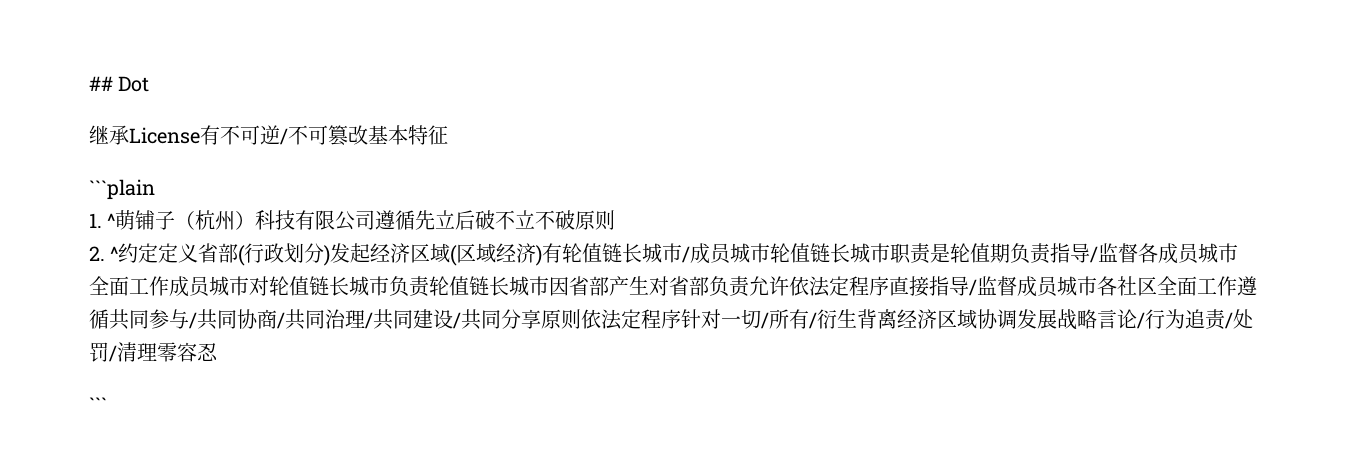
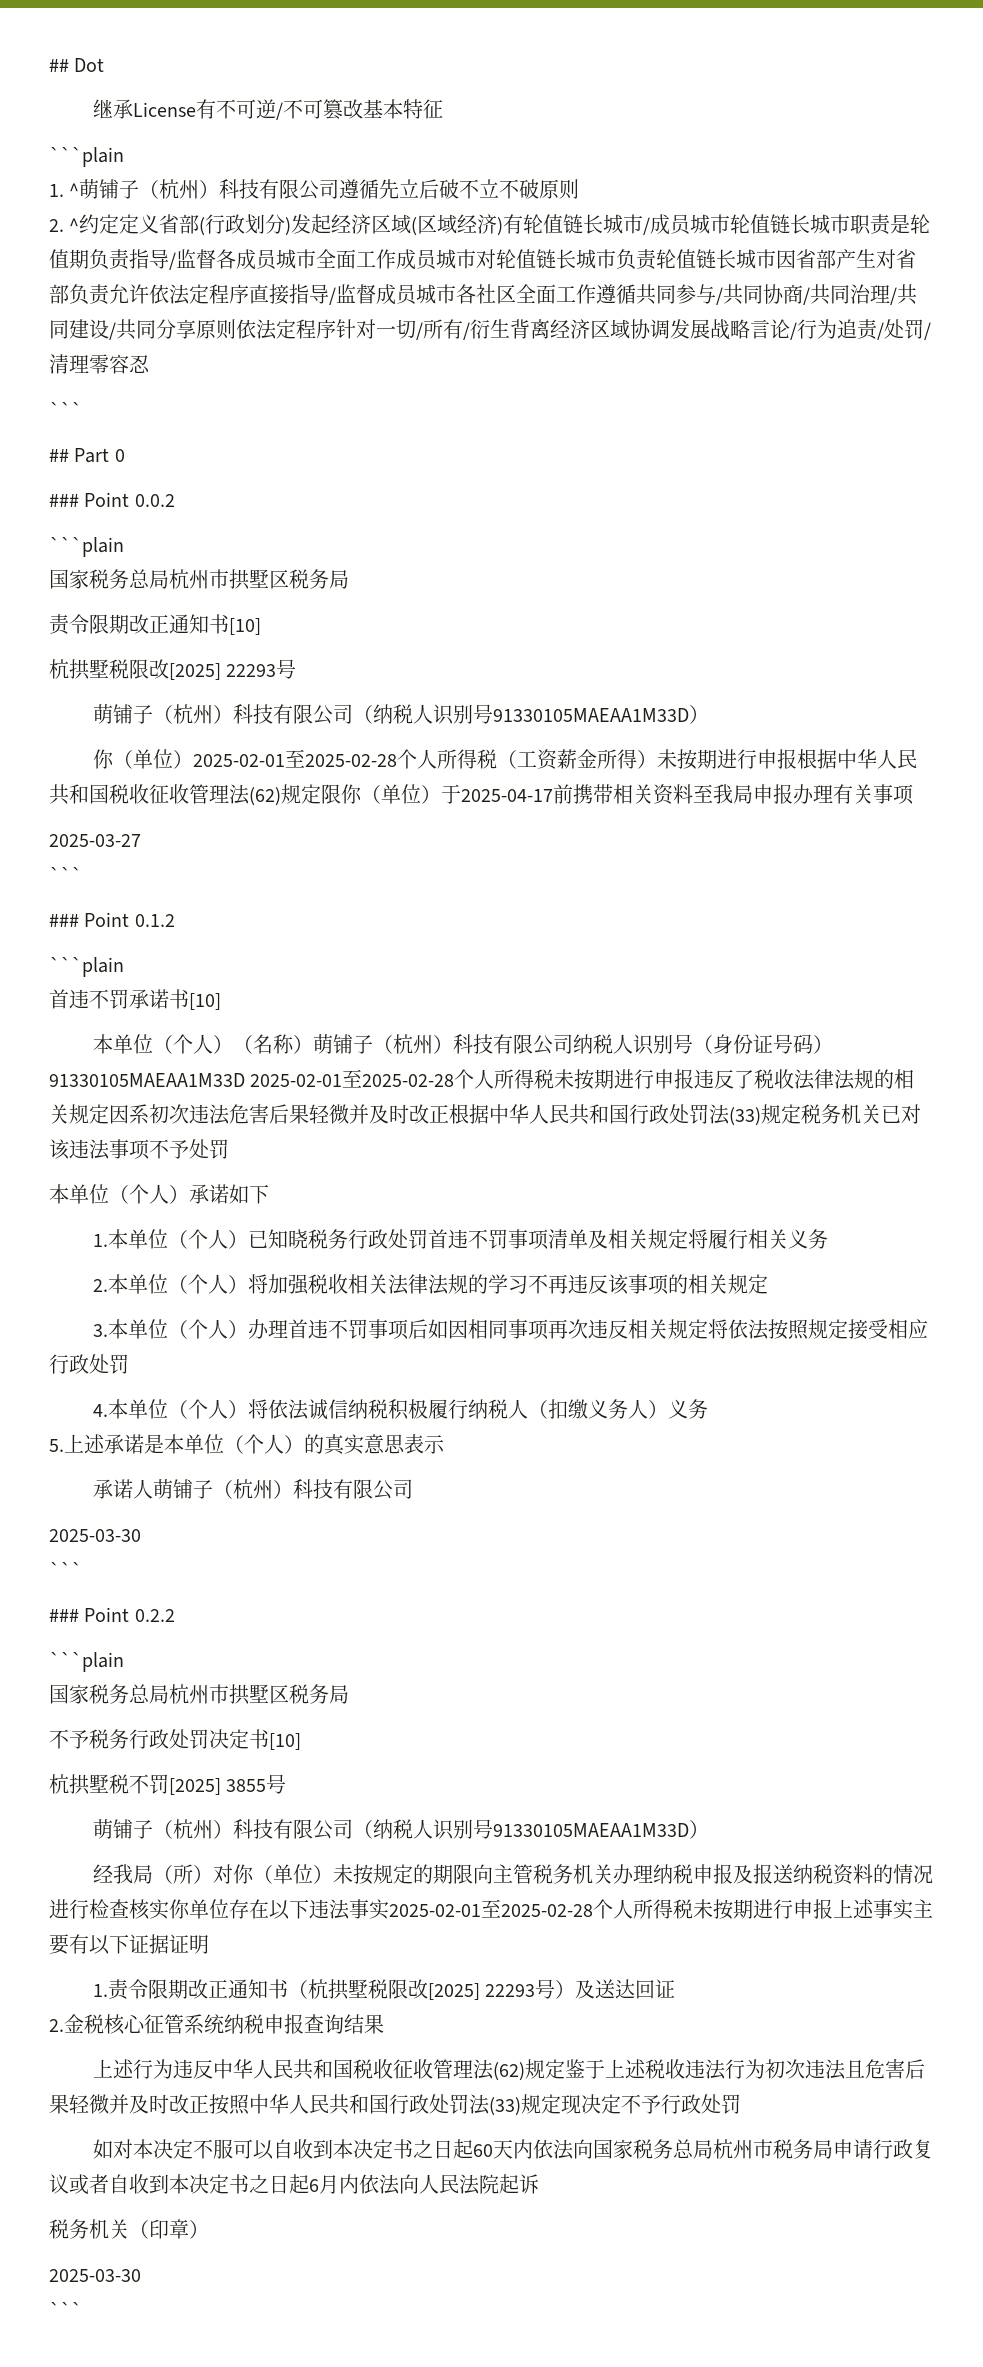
(107, 404) none -> [49,448,125,463] [49,492,175,507] [49,537,124,557] [49,569,349,590] [49,614,261,635] [49,659,297,680] [92,704,709,725] [92,749,917,770] [49,784,914,806] [49,834,141,847] [49,867,82,882] [49,912,175,927] [49,957,124,977] [49,989,221,1010] [92,1034,833,1055] [49,1069,915,1090] [49,1104,921,1126] [49,1139,229,1160] [49,1184,269,1204] [92,1229,828,1250] [92,1274,768,1295] [92,1319,928,1340] [49,1354,129,1374] [92,1399,708,1420] [49,1434,445,1455] [92,1479,413,1500] [49,1529,141,1542] [49,1562,82,1577] [49,1607,175,1622] [49,1652,124,1672] [49,1684,349,1705] [49,1729,301,1750] [49,1774,287,1795] [92,1819,709,1840] [92,1864,933,1885] [49,1899,933,1920] [49,1934,209,1955] [92,1979,676,2000] [49,2014,384,2035] [92,2059,925,2081] [49,2094,741,2116] [92,2139,933,2160] [49,2174,539,2195] [49,2219,209,2239] [49,2269,141,2282] [49,2302,82,2317] // ## Part 0 // ### Point 0.0.2 // ```plain // 国家税务总局杭州市拱墅区税务局 // 责令限期改正通知书[10] // 杭拱墅税限改[2025] 22293号 // 萌铺子（杭州）科技有限公司（纳税人识别号91330105MAEAA1M33D） // 你（单位）2025-02-01至2025-02-28个人所得税（工资薪金所得）未按期进行申报根据中华人民共和国税收征收管理法(62)规定限你（单位）于2025-04-17前携带相关资料至我局申报办理有关事项 // 2025-03-27 // ``` // ### Point 0.1.2 // ```plain // 首违不罚承诺书[10] // 本单位（个人）（名称）萌铺子（杭州）科技有限公司纳税人识别号（身份证号码）91330105MAEAA1M33D 2025-02-01至2025-02-28个人所得税未按期进行申报违反了税收法律法规的相关规定因系初次违法危害后果轻微并及时改正根据中华人民共和国行政处罚法(33)规定税务机关已对该违法事项不予处罚 // 本单位（个人）承诺如下 // 1.本单位（个人）已知晓税务行政处罚首违不罚事项清单及相关规定将履行相关义务 // 2.本单位（个人）将加强税收相关法律法规的学习不再违反该事项的相关规定 // 3.本单位（个人）办理首违不罚事项后如因相同事项再次违反相关规定将依法按照规定接受相应行政处罚 // 4.本单位（个人）将依法诚信纳税积极履行纳税人（扣缴义务人）义务 // 5.上述承诺是本单位（个人）的真实意思表示 // 承诺人萌铺子（杭州）科技有限公司 // 2025-03-30 // ``` // ### Point 0.2.2 // ```plain // 国家税务总局杭州市拱墅区税务局 // 不予税务行政处罚决定书[10] // 杭拱墅税不罚[2025] 3855号 // 萌铺子（杭州）科技有限公司（纳税人识别号91330105MAEAA1M33D） // 经我局（所）对你（单位）未按规定的期限向主管税务机关办理纳税申报及报送纳税资料的情况进行检查核实你单位存在以下违法事实2025-02-01至2025-02-28个人所得税未按期进行申报上述事实主要有以下证据证明 // 1.责令限期改正通知书（杭拱墅税限改[2025] 22293号）及送达回证 // 2.金税核心征管系统纳税申报查询结果 // 上述行为违反中华人民共和国税收征收管理法(62)规定鉴于上述税收违法行为初次违法且危害后果轻微并及时改正按照中华人民共和国行政处罚法(33)规定现决定不予行政处罚 // 如对本决定不服可以自收到本决定书之日起60天内依法向国家税务总局杭州市税务局申请行政复议或者自收到本决定书之日起6月内依法向人民法院起诉 // 税务机关（印章） // 2025-03-30 // ```

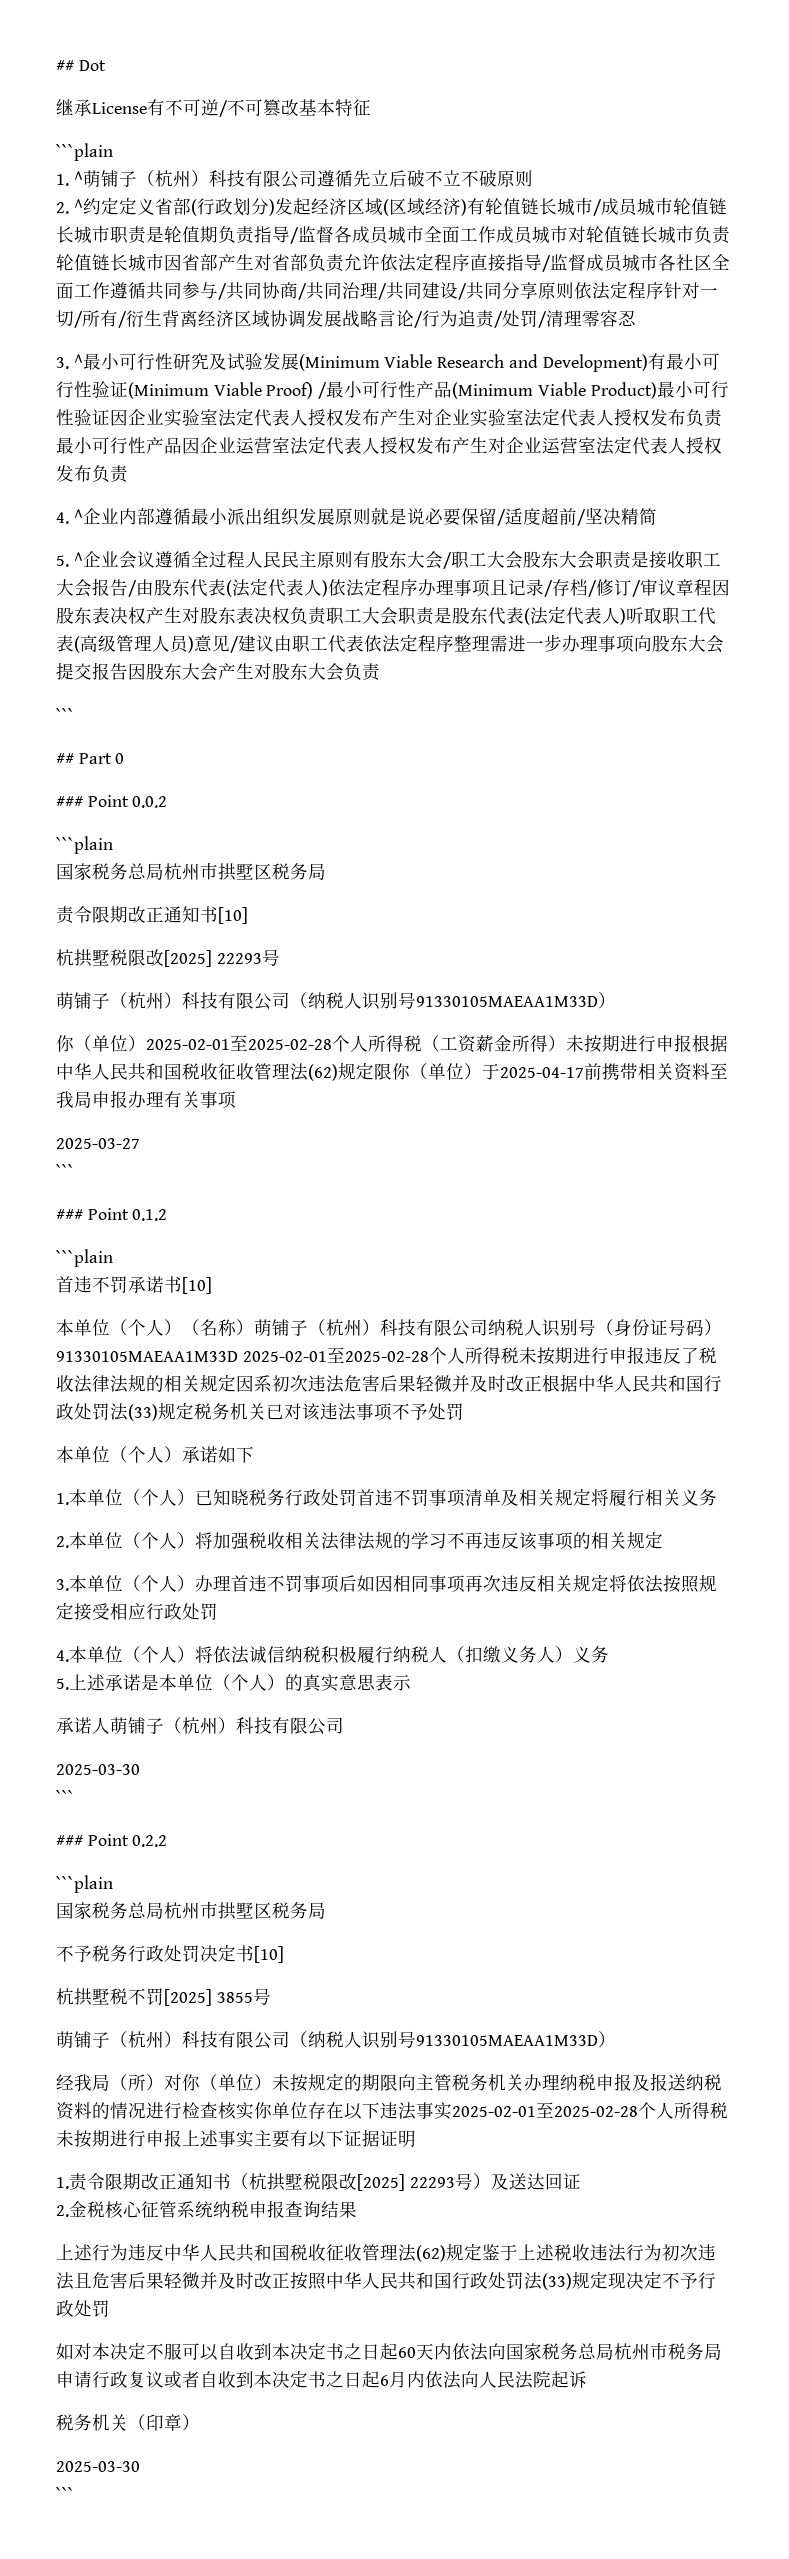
(150, 364) none -> [56,353,720,372] [56,381,729,399] [56,408,723,427] [56,436,722,455] [56,465,129,483] [56,507,657,526] [56,551,721,569] [56,578,730,597] [56,606,716,625] [56,634,724,653] [56,662,381,681] // 3. ^最小可行性研究及试验发展(Minimum Viable Research and Development)有最小可行性验证(Minimum Viable Proof) /最小可行性产品(Minimum Viable Product)最小可行性验证因企业实验室法定代表人授权发布产生对企业实验室法定代表人授权发布负责最小可行性产品因企业运营室法定代表人授权发布产生对企业运营室法定代表人授权发布负责 // 4. ^企业内部遵循最小派出组织发展原则就是说必要保留/适度超前/坚决精简 // 5. ^企业会议遵循全过程人民民主原则有股东大会/职工大会股东大会职责是接收职工大会报告/由股东代表(法定代表人)依法定程序办理事项且记录/存档/修订/审议章程因股东表决权产生对股东表决权负责职工大会职责是股东代表(法定代表人)听取职工代表(高级管理人员)意见/建议由职工代表依法定程序整理需进一步办理事项向股东大会提交报告因股东大会产生对股东大会负责

